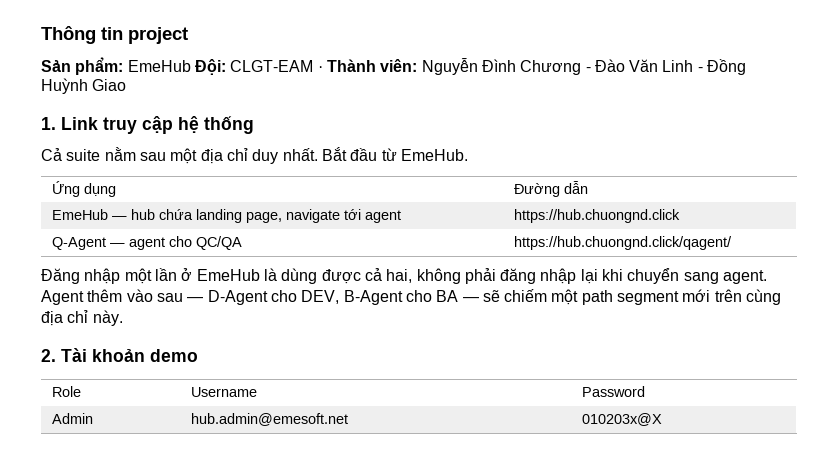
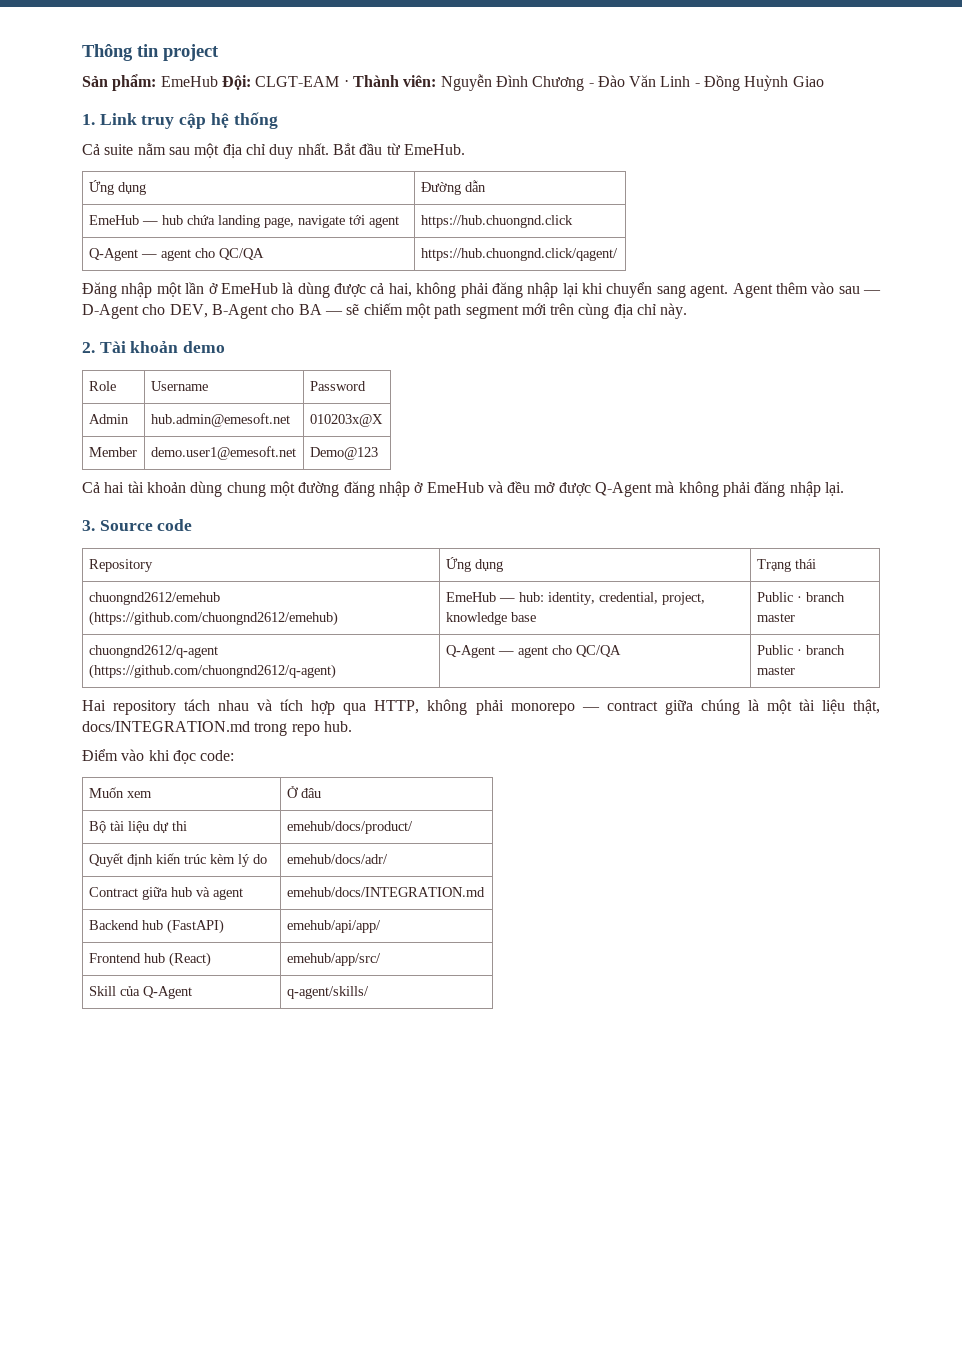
(663, 419) none -> [88,447,137,457] [150,446,296,460] [309,447,378,460] [82,481,845,497] [82,519,193,531] [88,559,153,572] [445,557,503,572] [756,559,816,572] [88,592,220,605] [88,611,338,626] [445,592,705,605] [445,612,536,625] [756,592,845,602] [756,613,795,622] [88,645,218,658] [88,664,336,679] [445,645,621,658] [756,645,845,655] [756,666,795,675] [82,699,880,715] [82,721,352,736] [82,749,235,764] [88,787,152,798] [286,786,321,798] [88,821,187,833] [286,821,413,834] [88,853,267,867] [286,854,388,864] [88,887,243,900] [286,887,485,897] [88,919,224,934] [286,920,381,933] [88,952,211,967] [286,953,381,966] [88,986,192,999] [286,986,369,999] // Member | demo.user1@emesoft.net | Demo@123 // Cả hai tài khoản dùng chung một đường đăng nhập ở EmeHub và đều mở được Q-Agent mà không phải đăng nhập lại. // 3. Source code // Repository | Ứng dụng | Trạng thái // chuongnd2612/emehub (https://github.com/chuongnd2612/emehub) | EmeHub — hub: identity, credential, project, knowledge base | Public · branch master // chuongnd2612/q-agent (https://github.com/chuongnd2612/q-agent) | Q-Agent — agent cho QC/QA | Public · branch master // Hai repository tách nhau và tích hợp qua HTTP, không phải monorepo — contract giữa chúng là một tài liệu thật, docs/INTEGRATION.md trong repo hub. // Điểm vào khi đọc code: // Muốn xem | Ở đâu // Bộ tài liệu dự thi | emehub/docs/product/ // Quyết định kiến trúc kèm lý do | emehub/docs/adr/ // Contract giữa hub và agent | emehub/docs/INTEGRATION.md // Backend hub (FastAPI) | emehub/api/app/ // Frontend hub (React) | emehub/app/src/ // Skill của Q-Agent | q-agent/skills/

